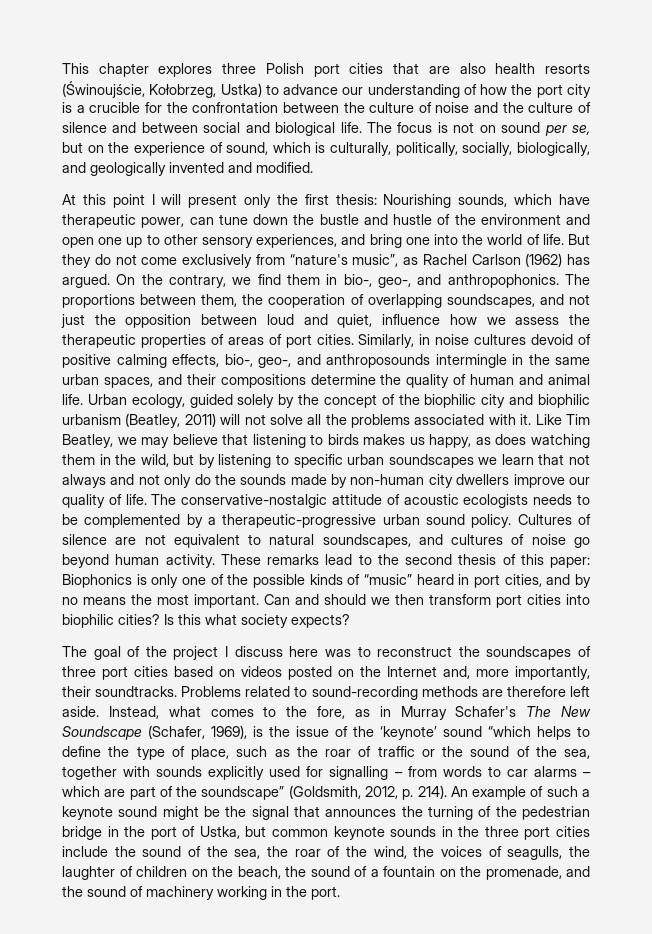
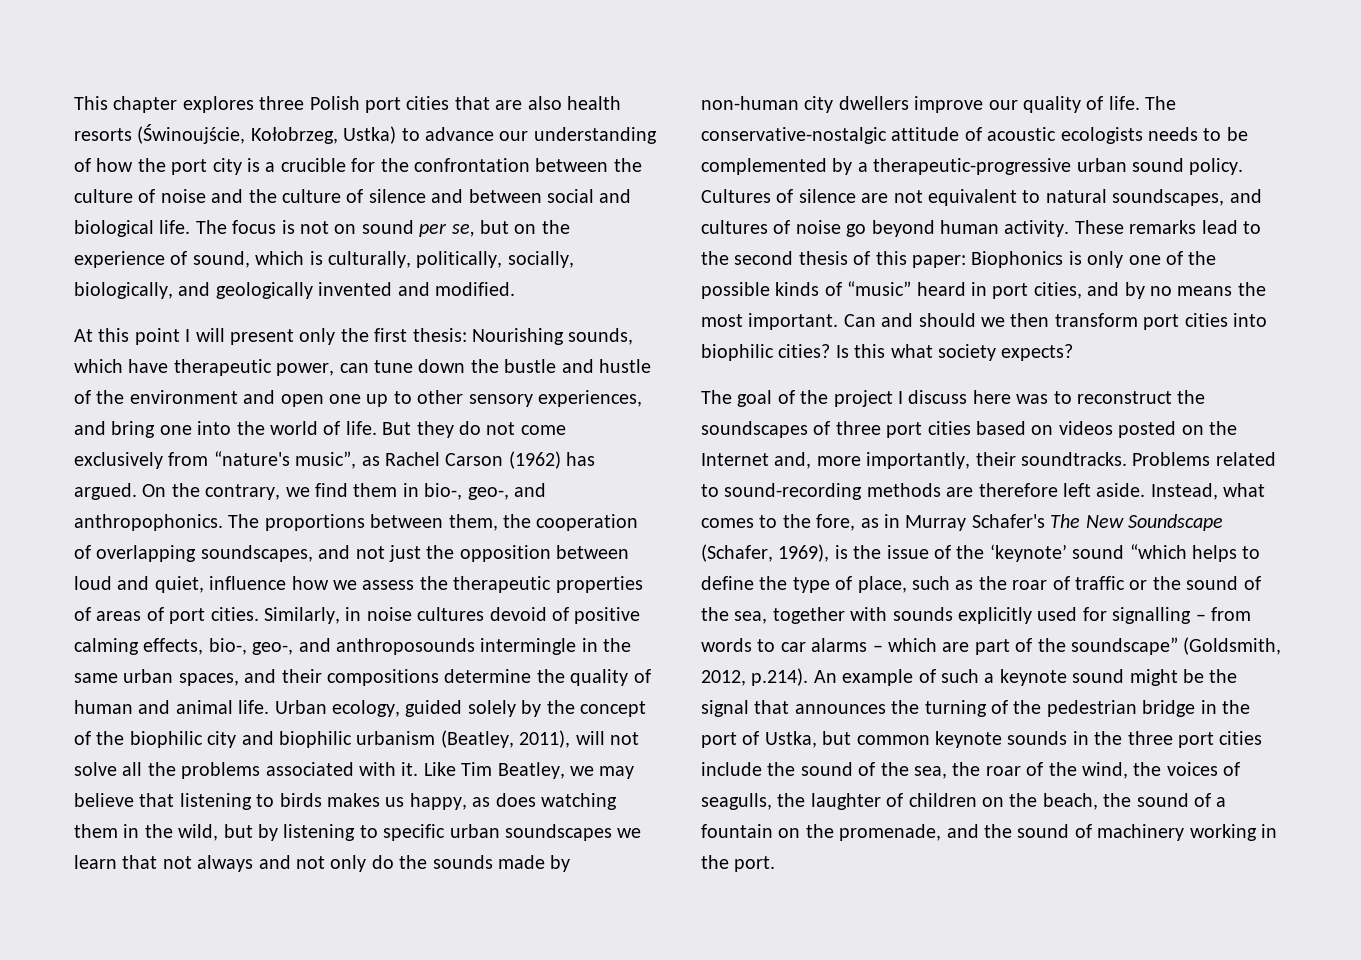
[471,254,521,265] Carlson -> [445,453,504,466] Carson
[184,413,216,427] 2011) -> [519,730,571,748] 2011),
[402,785,447,800] p. 214). -> [751,668,809,686] p.214).

